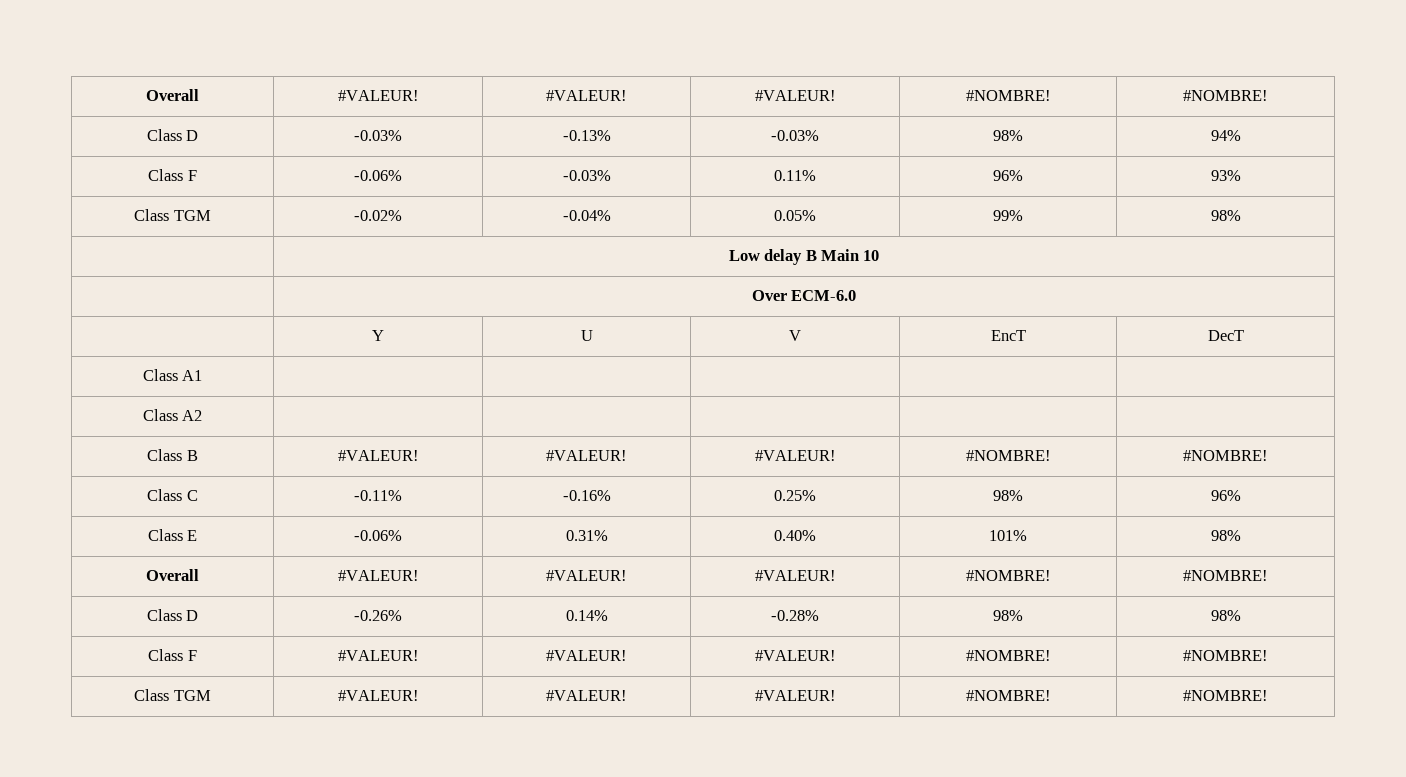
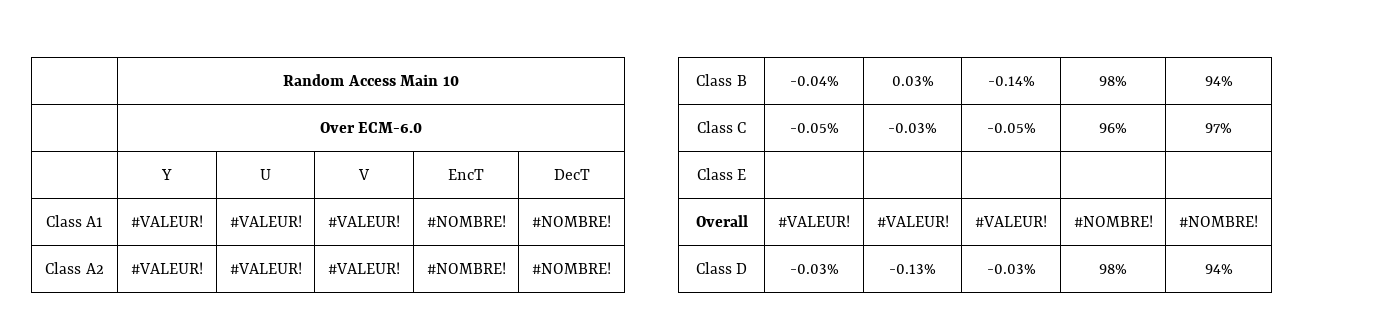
(146, 95) none -> [282,74,460,86] [319,122,423,133] [161,169,172,180] [260,169,271,180] [358,169,370,180] [448,169,484,180] [553,169,590,180] [45,215,104,227] [131,215,203,227] [229,215,302,227] [328,215,400,227] [426,215,506,227] [532,215,611,227] [45,262,104,274] [131,262,203,274] [229,262,302,274] [328,262,400,274] [426,262,506,274] [532,262,611,274] [696,74,747,86] [789,76,839,86] [891,76,934,86] [987,76,1035,86] [1099,76,1127,86] [1204,76,1233,86] [696,121,747,133] [789,123,839,133] [888,123,937,133] [986,123,1036,133] [1099,123,1127,133] [1205,123,1232,133] [696,168,747,180] | Random Access Main 10 // | Over ECM-6.0 // | Y | U | V | EncT | DecT // Class A1 | #VALEUR! | #VALEUR! | #VALEUR! | #NOMBRE! | #NOMBRE! // Class A2 | #VALEUR! | #VALEUR! | #VALEUR! | #NOMBRE! | #NOMBRE! // Class B | -0.04% | 0.03% | -0.14% | 98% | 94% // Class C | -0.05% | -0.03% | -0.05% | 96% | 97% // Class E | | | | | //
[148,169,197,181] [354,170,403,181] [562,170,611,181] [774,170,816,181] [993,170,1023,181] [1210,170,1241,181] [134,209,211,221] [354,210,403,221] [562,210,611,221] [774,210,816,221] [993,210,1023,221] [1210,210,1241,221] [728,249,880,265] [751,290,857,301] [372,330,385,341] [580,330,593,341] [789,330,801,341] [990,330,1026,341] [1207,330,1244,341] [142,369,203,381] [142,409,203,421] [147,449,198,461] [337,450,419,461] [546,450,627,461] [754,450,836,461] [965,450,1051,461] [1183,450,1268,461] [147,489,198,501] [354,490,403,501] [562,490,611,501] [774,490,816,501] [993,490,1023,501] [1210,490,1241,501] [147,529,198,541] [354,530,403,541] [565,530,608,541] [774,530,816,541] [989,530,1027,541] [1210,530,1241,541] [146,569,199,581] [337,570,419,581] [546,570,627,581] [754,570,836,581] [965,570,1051,581] [1183,570,1268,581] [146,609,199,621] [354,610,403,621] [565,610,608,621] [771,610,819,621] [993,610,1023,621] [1210,610,1241,621] [148,649,197,661] [337,650,419,661] [546,650,627,661] [754,650,836,661] [965,650,1051,661] [1183,650,1268,661] [134,689,211,701] [337,690,419,701] [546,690,627,701] [754,690,836,701] [965,690,1051,701] [1183,690,1268,701] // Class F | -0.06% | -0.03% | 0.11% | 96% | 93% // Class TGM | -0.02% | -0.04% | 0.05% | 99% | 98% // | Low delay B Main 10 // | Over ECM-6.0 // | Y | U | V | EncT | DecT // Class A1 | | | | | // Class A2 | | | | | // Class B | #VALEUR! | #VALEUR! | #VALEUR! | #NOMBRE! | #NOMBRE! // Class C | -0.11% | -0.16% | 0.25% | 98% | 96% // Class E | -0.06% | 0.31% | 0.40% | 101% | 98% // Overall | #VALEUR! | #VALEUR! | #VALEUR! | #NOMBRE! | #NOMBRE! // Class D | -0.26% | 0.14% | -0.28% | 98% | 98% // Class F | #VALEUR! | #VALEUR! | #VALEUR! | #NOMBRE! | #NOMBRE! // Class TGM | #VALEUR! | #VALEUR! | #VALEUR! | #NOMBRE! | #NOMBRE! -> (1233, 269) none

